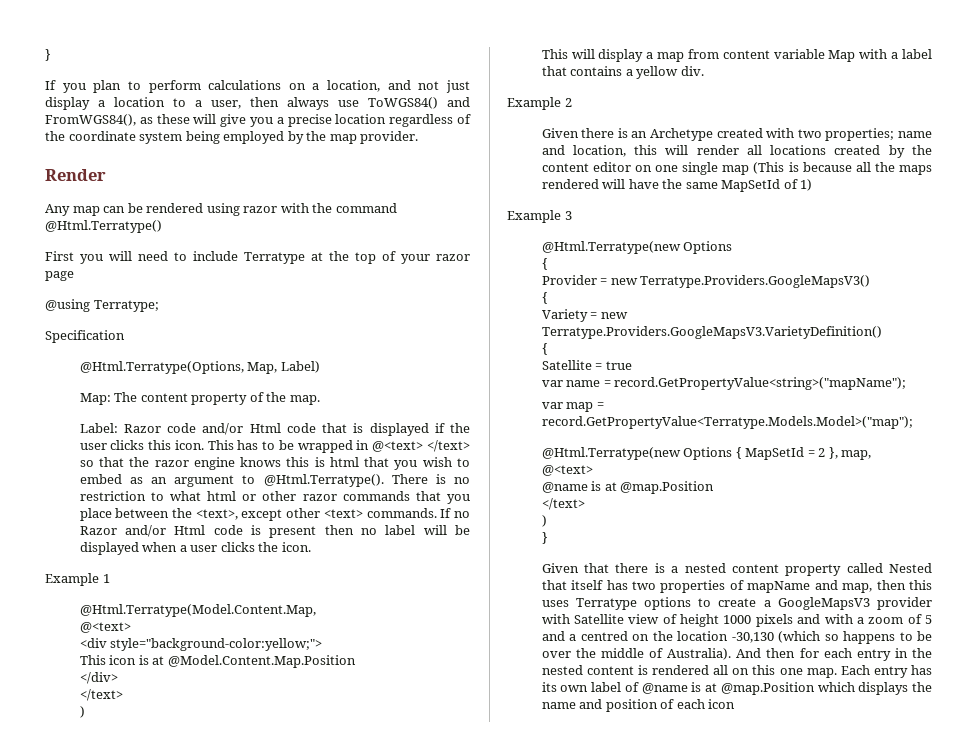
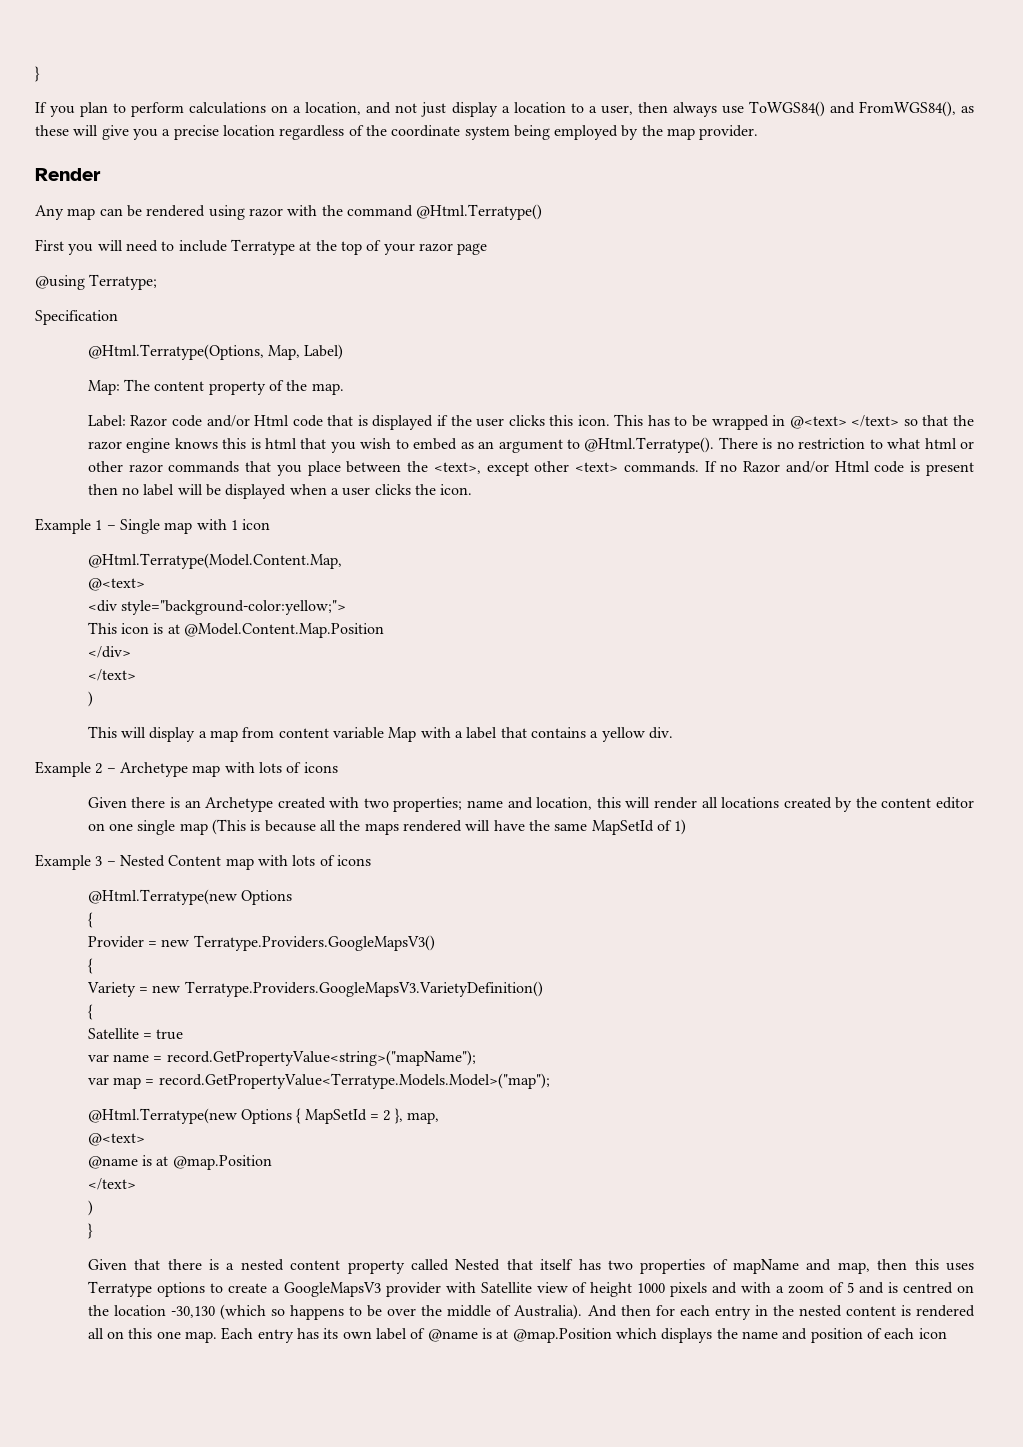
(110, 578) none -> [106,519,271,534] – Single map with 1 icon
(572, 102) none -> [106,762,338,777] – Archetype map with lots of icons
(572, 215) none -> [106,855,371,870] – Nested Content map with lots of icons
[569,634,577,641] a -> [888,1282,899,1293] is

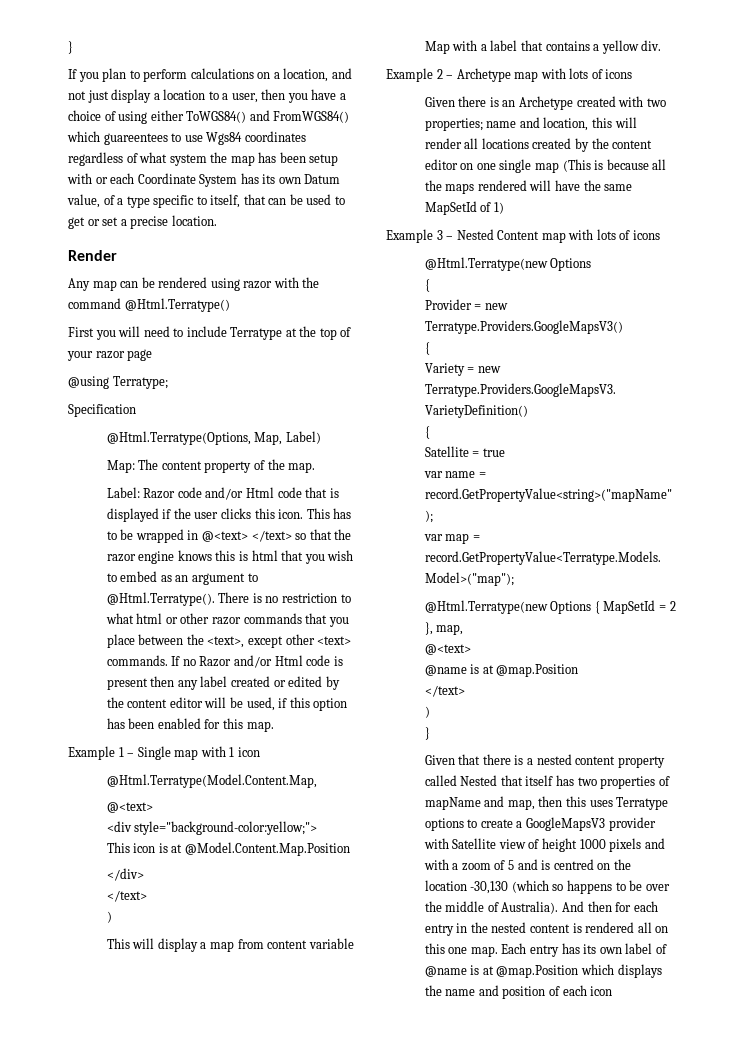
[672,101,974,117] [35,125,759,140] always use ToWGS84() and FromWGS84(), as these will give you a precise location regardless of the coordinate system being employed by the map provider. -> [287,89,346,103] [68,110,350,124] [67,131,306,145] [68,152,339,166] [67,173,341,187] [67,194,345,208] [68,215,217,229] you have a choice of using either ToWGS84() and FromWGS84() which guareentees to use Wgs84 coordinates regardless of what system the map has been setup with or each Coordinate System has its own Datum value, of a type specific to itself, that can be used to get or set a precise location.
[122,484,473,499] no label will be displayed when a user clicks the icon. -> [177,676,340,690] [106,697,348,711] [106,718,274,732] any label created or edited by the content editor will be used, if this option has been enabled for this map.

